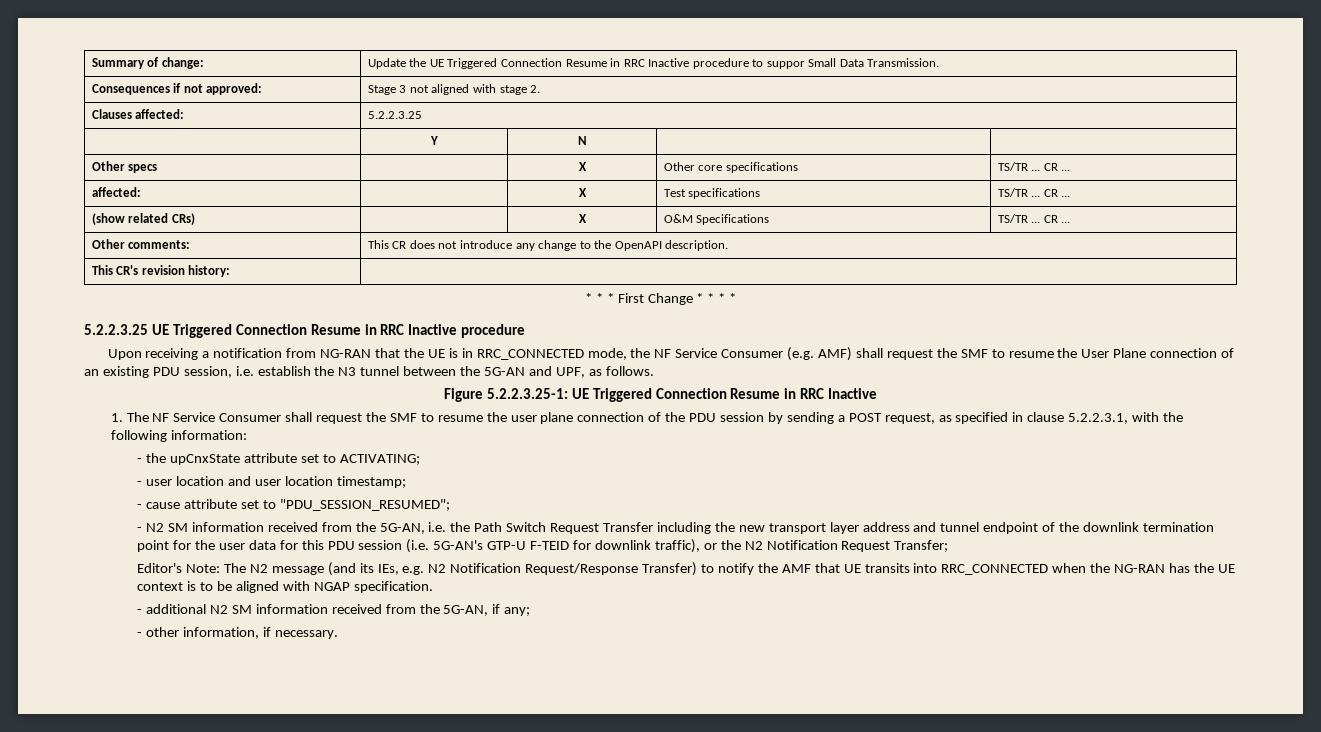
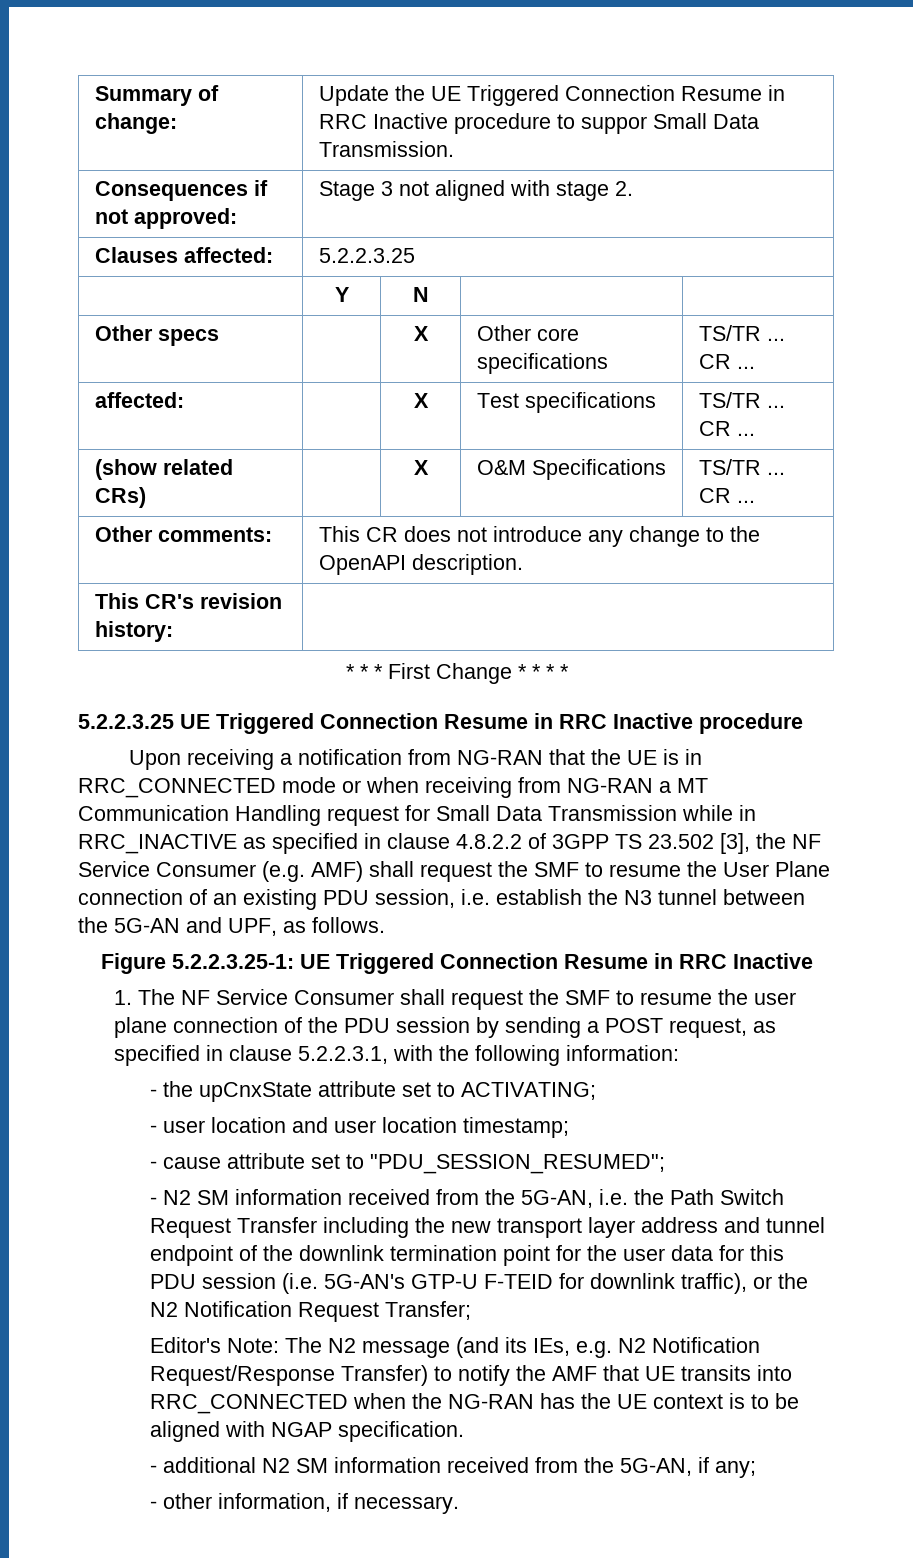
[587,348,627,360] mode, -> [282,777,708,798] [78,805,756,826] [78,833,750,854] mode or when receiving from NG-RAN a MT Communication Handling request for Small Data Transmission while in RRC_INACTIVE as specified in clause 4.8.2.2 of 3GPP TS 23.502 [3],

